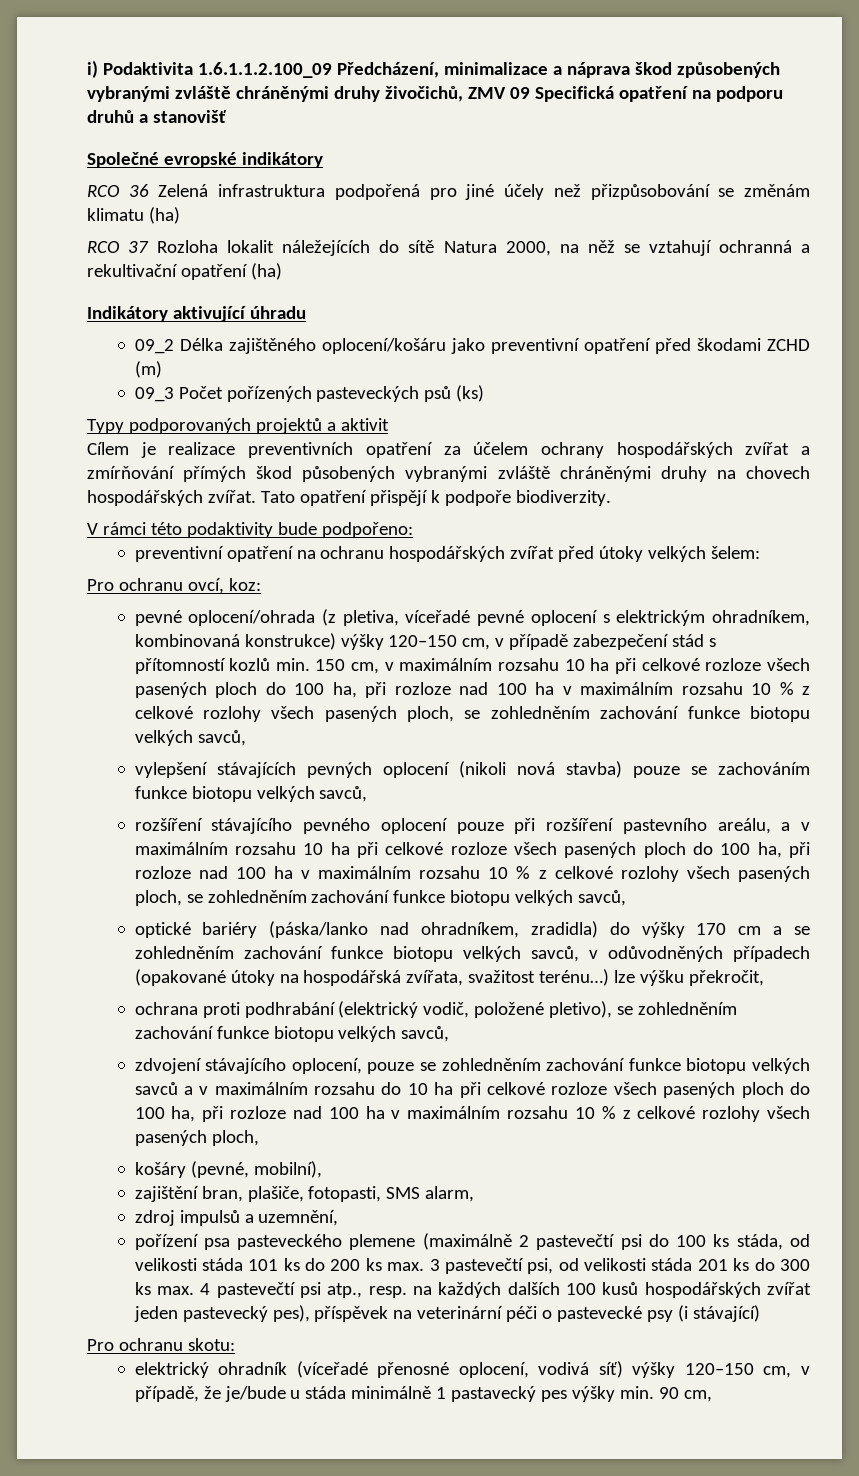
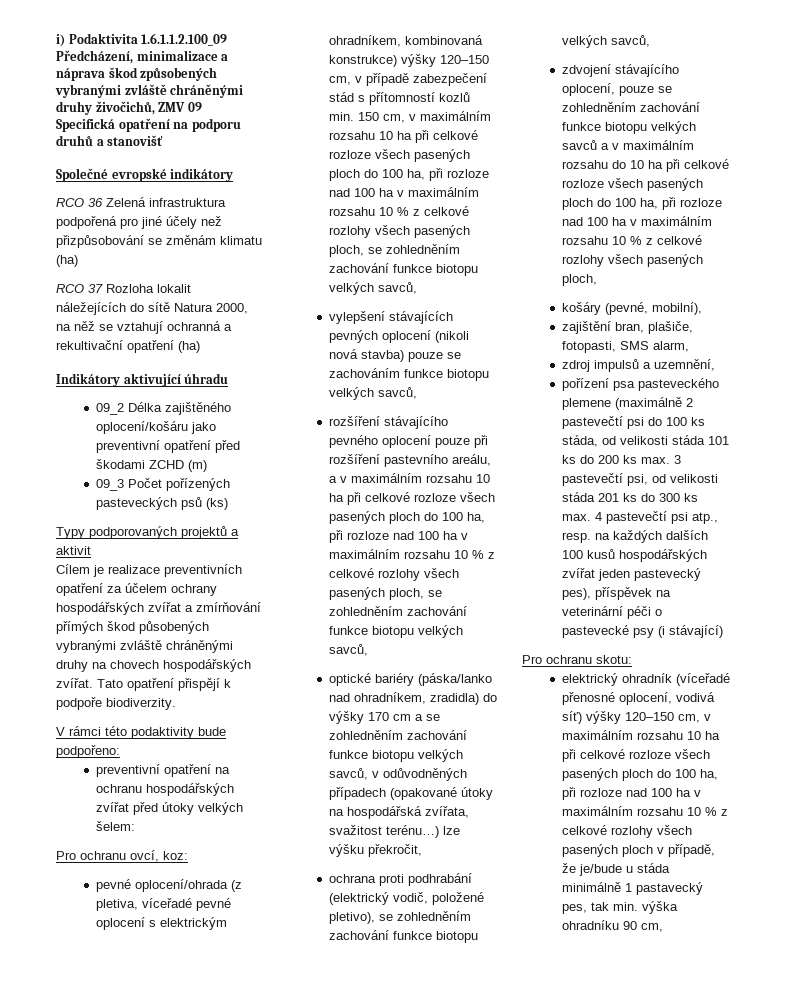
(810, 1370) none -> [561,730,720,740] [561,749,710,762] [561,768,718,781] [561,787,701,800] [561,806,728,816] [561,825,692,838] [561,844,664,857] maximálním rozsahu 10 ha při celkové rozloze všech pasených ploch do 100 ha, při rozloze nad 100 ha v maximálním rozsahu 10 % z celkové rozlohy všech pasených ploch v
[541,1386,655,1402] pes výšky min. -> [561,901,678,914] [561,920,619,930] pes, tak min. výška ohradníku

